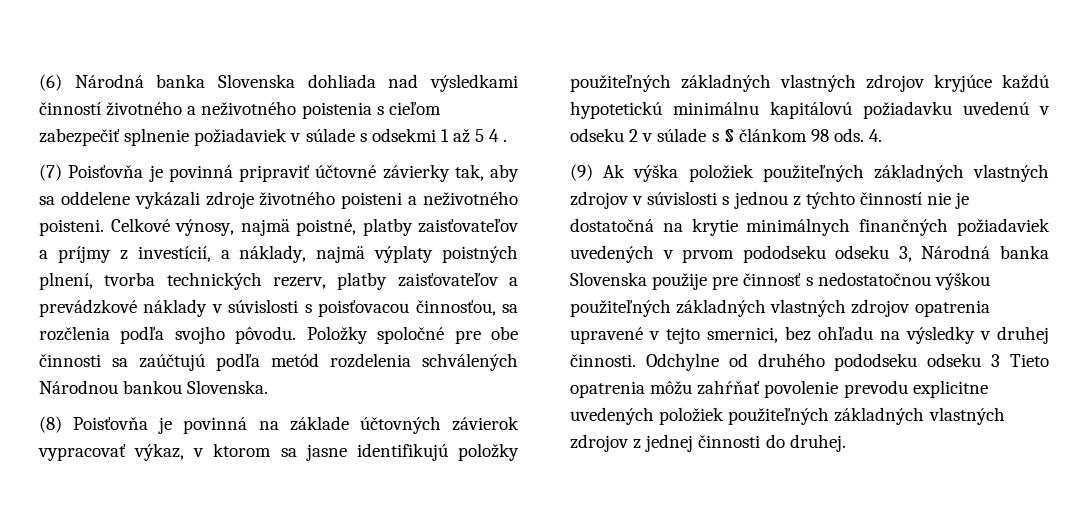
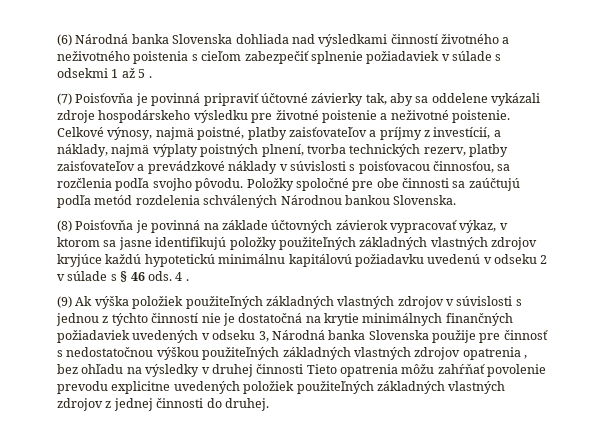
[489,129,500,142] 4 -> (146, 73) none
[259,191,519,209] [39,219,104,236] životného poisteni a neživotného poisteni. -> [98,110,510,123] hospodárskeho výsledku pre životné poistenie a neživotné poistenie.
[738,128,883,142] článkom 98 ods. 4. -> [130,271,189,281] 46 ods. 4 .
[682,245,826,263] prvom pododseku -> (210, 336) none
[570,327,778,344] upravené v tejto smernici, -> [524,355,527,359] ,
[570,353,1001,371] činnosti. Odchylne od druhého pododseku odseku 3 -> [256,364,304,374] činnosti

